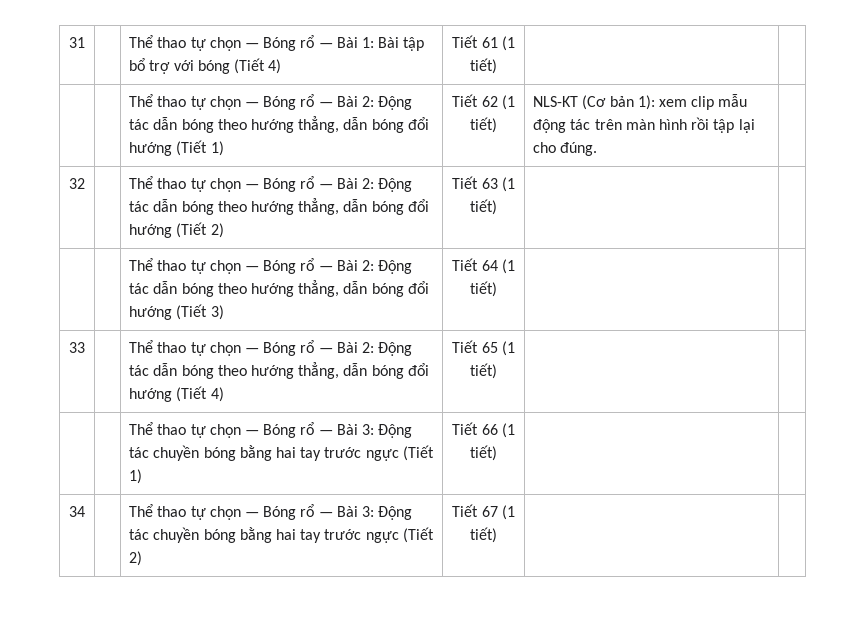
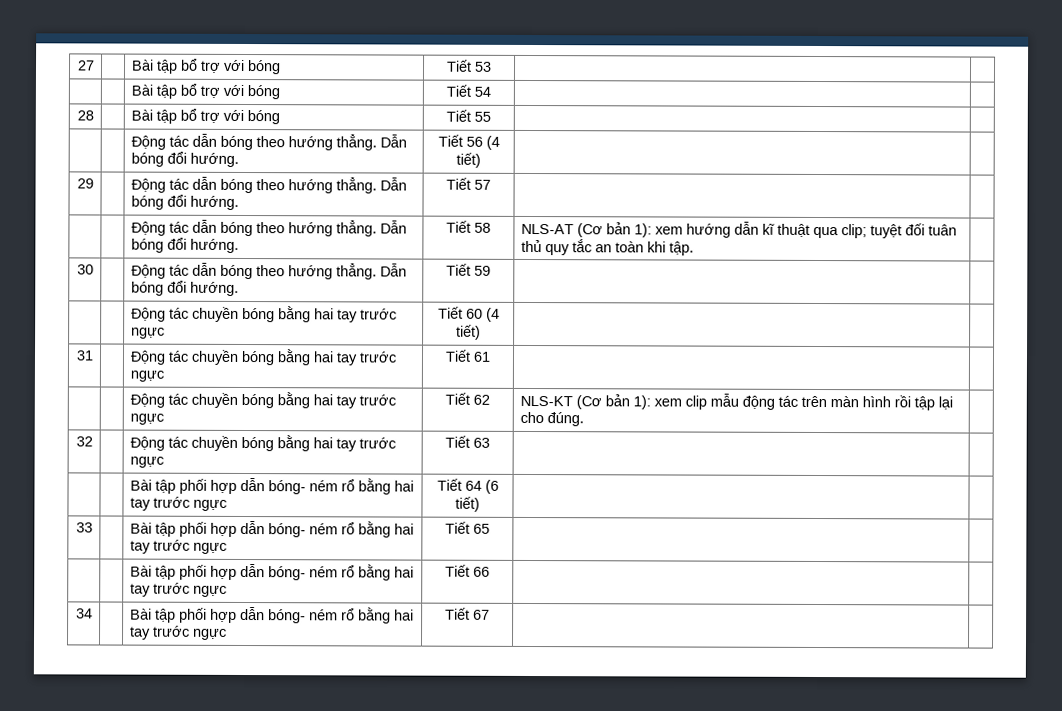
[69,37,85,48] [129,35,425,51] [129,58,282,74] [452,35,515,51] [470,58,497,74] [129,94,413,110] [129,116,429,133] [129,140,224,156] 31 | | Thể thao tự chọn — Bóng rổ — Bài 1: Bài tập bổ trợ với bóng (Tiết 4) | Tiết 61 (1 tiết) | | // | | Thể thao tự chọn — Bóng rổ — Bài 2: Động tác dẫn bóng theo hướng thẳng, dẫn bóng đổi hướng (Tiết 1) -> [76,60,95,71] [130,58,281,75] [446,59,492,72] [130,83,280,100] [446,84,491,97] [76,110,94,121] [130,108,280,125] [446,109,491,122] [130,133,407,151] [130,151,239,167] [437,134,500,150] [456,152,481,168] [76,178,94,189] [130,176,407,194] [130,194,239,210] [446,177,491,190] [130,219,407,237] [130,237,239,253] [446,220,491,233] [520,221,957,239] [520,239,694,256] [76,264,94,275] [130,262,407,280] [130,280,239,296] [446,263,491,276] [130,306,397,323] [130,327,165,339] [437,306,500,322] [456,324,481,340] [75,350,94,361] [129,349,397,366] [129,370,164,382] [445,349,491,362] [129,392,396,409] [129,413,164,425] 27 | | Bài tập bổ trợ với bóng | Tiết 53 | | // | | Bài tập bổ trợ với bóng | Tiết 54 | | // 28 | | Bài tập bổ trợ với bóng | Tiết 55 | | // | | Động tác dẫn bóng theo hướng thẳng. Dẫn bóng đổi hướng. | Tiết 56 (4 tiết) | | // 29 | | Động tác dẫn bóng theo hướng thẳng. Dẫn bóng đổi hướng. | Tiết 57 | | // | | Động tác dẫn bóng theo hướng thẳng. Dẫn bóng đổi hướng. | Tiết 58 | NLS-AT (Cơ bản 1): xem hướng dẫn kĩ thuật qua clip; tuyệt đối tuân thủ quy tắc an toàn khi tập. | // 30 | | Động tác dẫn bóng theo hướng thẳng. Dẫn bóng đổi hướng. | Tiết 59 | | // | | Động tác chuyền bóng bằng hai tay trước ngực | Tiết 60 (4 tiết) | | // 31 | | Động tác chuyền bóng bằng hai tay trước ngực | Tiết 61 | | // | | Động tác chuyền bóng bằng hai tay trước ngực
[501,95,515,110] [470,117,497,133] (1 tiết) -> (490, 399) none
[129,176,413,192] [129,198,429,215] [129,222,224,238] [452,176,515,192] [470,199,497,215] [129,258,413,274] [129,280,429,297] [129,304,224,320] [452,258,515,274] [470,281,497,297] [69,342,85,353] [129,340,413,356] [129,362,429,379] [129,386,224,402] [452,340,515,356] [470,363,497,379] [129,422,413,438] [129,445,434,461] [129,469,143,484] Thể thao tự chọn — Bóng rổ — Bài 2: Động tác dẫn bóng theo hướng thẳng, dẫn bóng đổi hướng (Tiết 2) | Tiết 63 (1 tiết) | | // | | Thể thao tự chọn — Bóng rổ — Bài 2: Động tác dẫn bóng theo hướng thẳng, dẫn bóng đổi hướng (Tiết 3) | Tiết 64 (1 tiết) | | // 33 | | Thể thao tự chọn — Bóng rổ — Bài 2: Động tác dẫn bóng theo hướng thẳng, dẫn bóng đổi hướng (Tiết 4) | Tiết 65 (1 tiết) | | // | | Thể thao tự chọn — Bóng rổ — Bài 3: Động tác chuyền bóng bằng hai tay trước ngực (Tiết 1) -> [129,435,396,452] [129,456,164,468] [445,435,490,448] [129,477,414,495] [129,496,227,511] [436,478,499,494] [455,496,480,512] [75,522,93,533] [129,520,414,538] [129,539,227,554] [445,521,490,534] [129,563,414,581] [129,582,227,597] Động tác chuyền bóng bằng hai tay trước ngực | Tiết 63 | | // | | Bài tập phối hợp dẫn bóng- ném rổ bằng hai tay trước ngực | Tiết 64 (6 tiết) | | // 33 | | Bài tập phối hợp dẫn bóng- ném rổ bằng hai tay trước ngực | Tiết 65 | | // | | Bài tập phối hợp dẫn bóng- ném rổ bằng hai tay trước ngực
[501,423,515,438] [470,445,497,461] (1 tiết) -> (490, 571) none
[129,504,413,520] [129,527,434,543] [129,551,143,566] Thể thao tự chọn — Bóng rổ — Bài 3: Động tác chuyền bóng bằng hai tay trước ngực (Tiết 2) -> [129,606,414,624] [129,625,227,640] Bài tập phối hợp dẫn bóng- ném rổ bằng hai tay trước ngực
[501,505,515,520] [470,527,497,543] (1 tiết) -> (490, 614) none

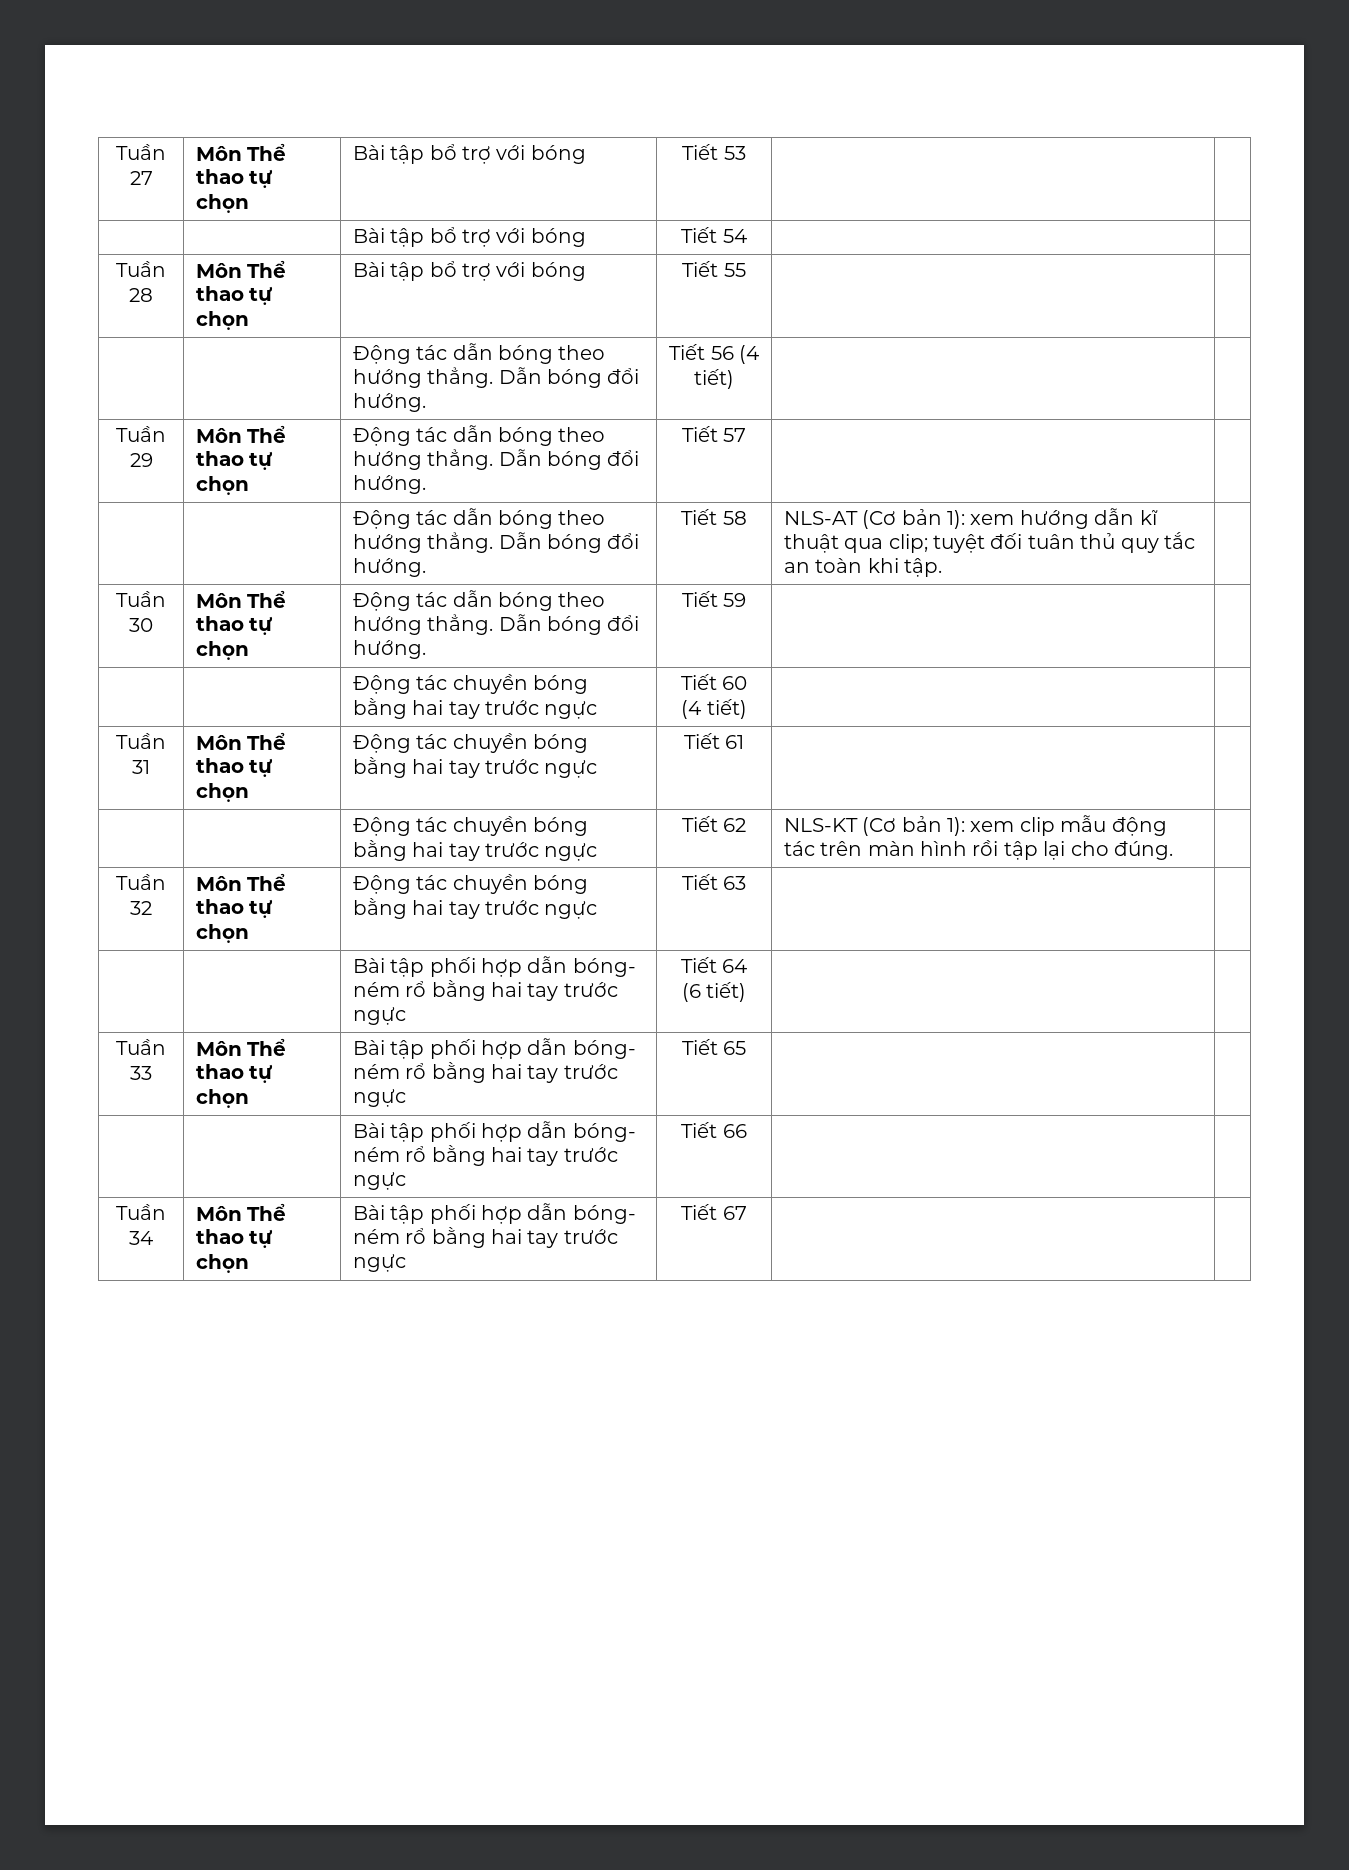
(76, 65) none -> [116,144,166,160] Tuần
(95, 65) none -> [195,143,287,161] [195,169,274,188] [195,194,249,213] Môn Thể thao tự chọn
(491, 91) none -> [116,261,166,277] Tuần
(94, 115) none -> [195,260,287,278] [195,286,274,305] [195,311,249,330] Môn Thể thao tự chọn
(481, 160) none -> [116,426,166,442] Tuần
(94, 183) none -> [195,425,287,443] [195,451,274,470] [195,476,249,495] Môn Thể thao tự chọn
(694, 248) none -> [116,591,166,607] Tuần
(94, 269) none -> [195,590,287,608] [195,616,274,635] [195,641,249,660] Môn Thể thao tự chọn
(481, 332) none -> [116,733,166,749] Tuần
(94, 355) none -> [195,732,287,750] [195,758,274,777] [195,783,249,802] Môn Thể thao tự chọn
(584, 419) none -> [116,874,166,890] Tuần
(93, 441) none -> [195,873,287,891] [195,899,274,918] [195,924,249,943] Môn Thể thao tự chọn
(480, 504) none -> [116,1039,166,1055] Tuần
(93, 527) none -> [195,1038,287,1056] [195,1064,274,1083] [195,1089,249,1108] Môn Thể thao tự chọn
(490, 571) none -> [116,1204,166,1220] Tuần
(93, 613) none -> [195,1203,287,1221] [195,1229,274,1248] [195,1254,249,1273] Môn Thể thao tự chọn

